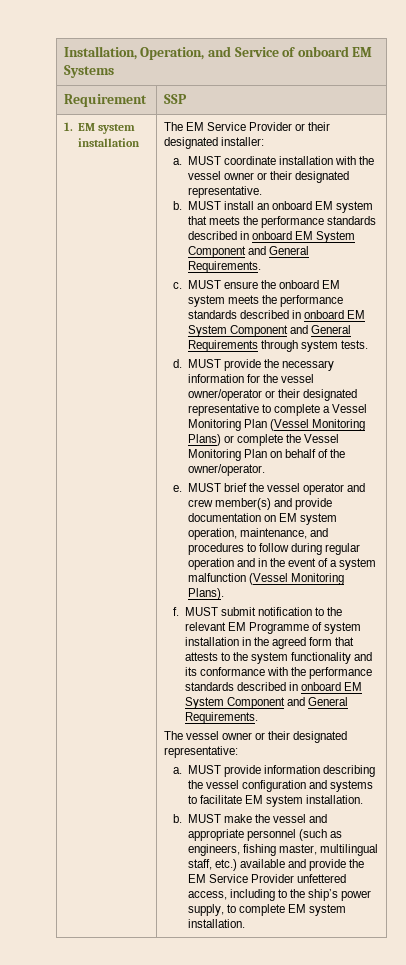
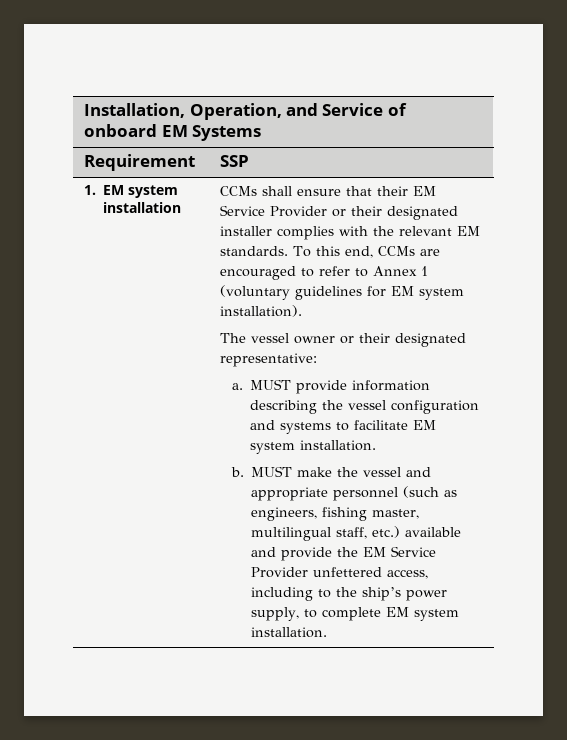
[163,122,183,131] The -> [220,186,409,196] CCMs shall ensure that their
[220,137,264,146] [172,156,375,165] [187,171,350,183] [187,186,262,198] [172,201,374,213] [187,216,377,228] [187,231,356,243] [187,246,309,258] [187,261,261,273] [172,280,341,289] [187,295,343,307] [187,310,366,319] [187,325,351,337] [187,340,368,352] [172,359,334,371] [187,374,314,383] [187,389,357,401] [187,404,368,416] [187,419,365,431] [187,434,340,446] [187,449,346,461] [187,464,265,476] [172,483,366,495] [187,498,332,510] [187,513,337,525] [187,528,328,540] [187,543,361,555] [187,558,377,570] [187,573,344,585] [187,588,224,600] [172,607,343,616] [184,622,362,634] [184,637,355,649] [184,652,373,664] [184,667,373,679] [184,682,363,691] [184,697,348,709] [184,712,258,724] installer: // a. MUST coordinate installation with the vessel owner or their designated representative. // b. MUST install an onboard EM system that meets the performance standards described in onboard EM System Component and General Requirements. // c. MUST ensure the onboard EM system meets the performance standards described in onboard EM System Component and General Requirements through system tests. // d. MUST provide the necessary information for the vessel owner/operator or their designated representative to complete a Vessel Monitoring Plan (Vessel Monitoring Plans) or complete the Vessel Monitoring Plan on behalf of the owner/operator. // e. MUST brief the vessel operator and crew member(s) and provide documentation on EM system operation, maintenance, and procedures to follow during regular operation and in the event of a system malfunction (Vessel Monitoring Plans). // f. MUST submit notification to the relevant EM Programme of system installation in the agreed form that attests to the system functionality and its conformance with the performance standards described in onboard EM System Component and General Requirements. -> [220,226,481,240] [220,246,441,258] [220,266,429,280] [220,285,465,300] [220,305,303,317] installer complies with the relevant EM standards. To this end, CCMs are encouraged to refer to Annex 1 (voluntary guidelines for EM system installation).

